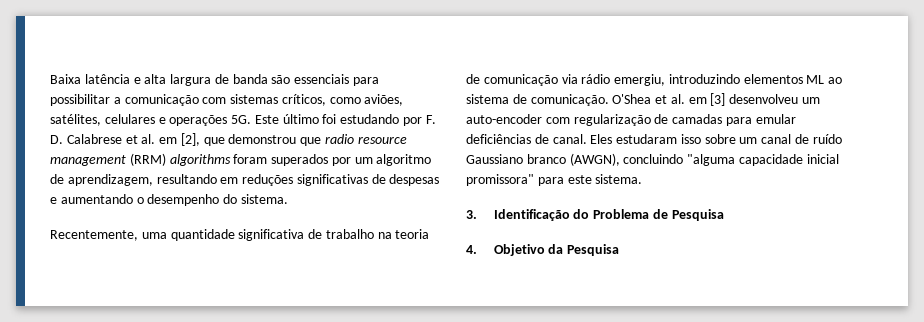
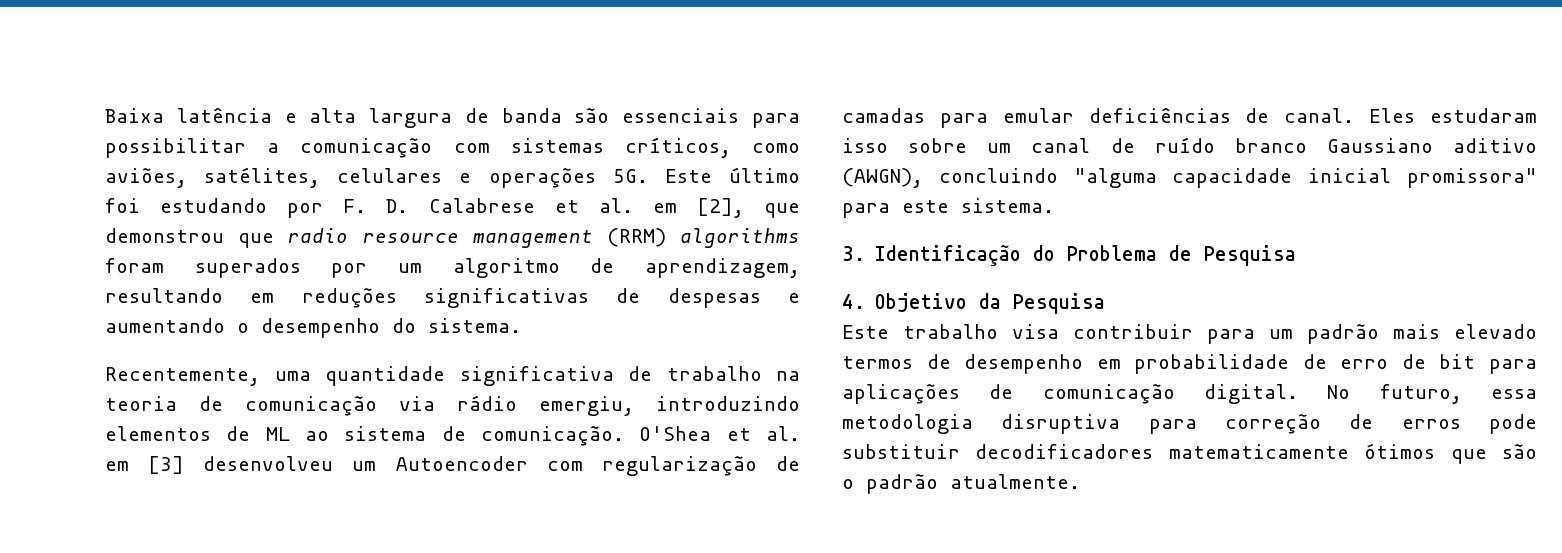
(803, 79) none -> [226,426,251,441] de
[466,114,542,124] auto-encoder -> [395,456,528,471] Autoencoder
[466,154,566,164] Gaussiano branco -> [1234,138,1537,153] branco Gaussiano aditivo
(620, 250) none -> [842,324,1537,344] [842,354,1537,374] [842,384,1537,404] [842,414,1537,434] [842,443,1537,464] [842,474,1080,494] // Este trabalho visa contribuir para um padrão mais elevado termos de desempenho em probabilidade de erro de bit para aplicações de comunicação digital. No futuro, essa metodologia disruptiva para correção de erros pode substituir decodificadores matematicamente ótimos que são o padrão atualmente.

